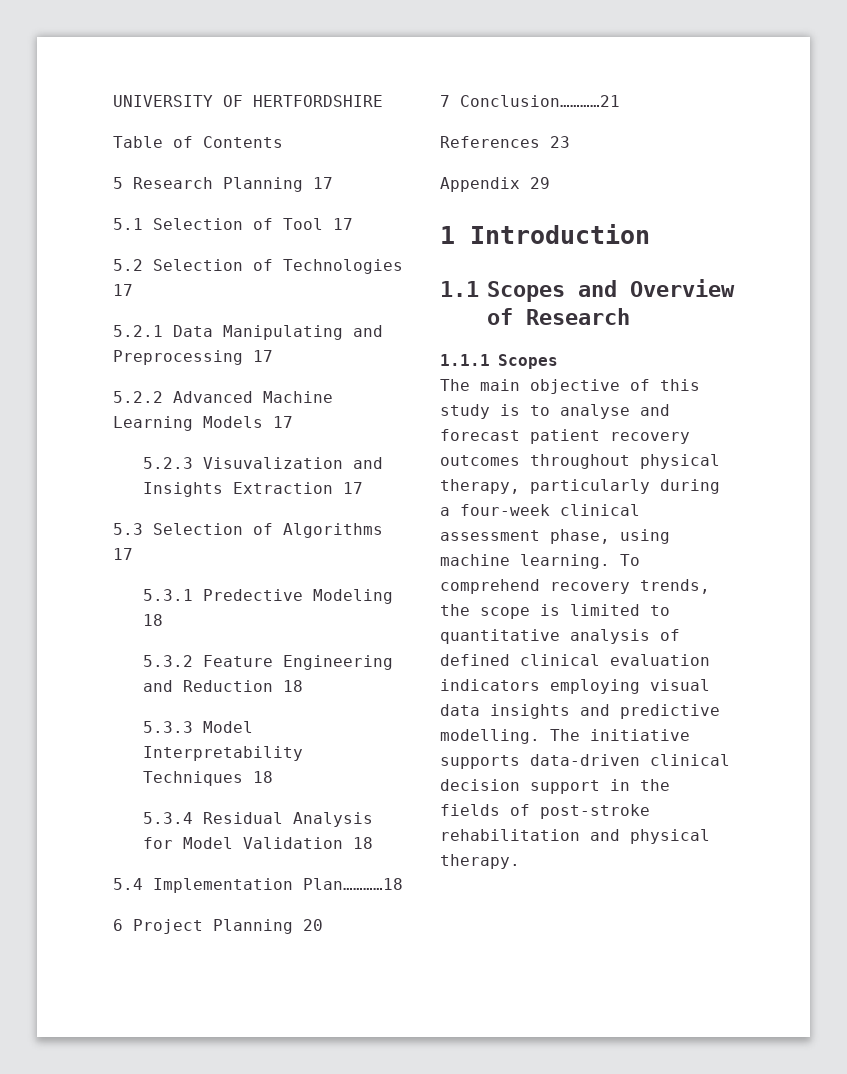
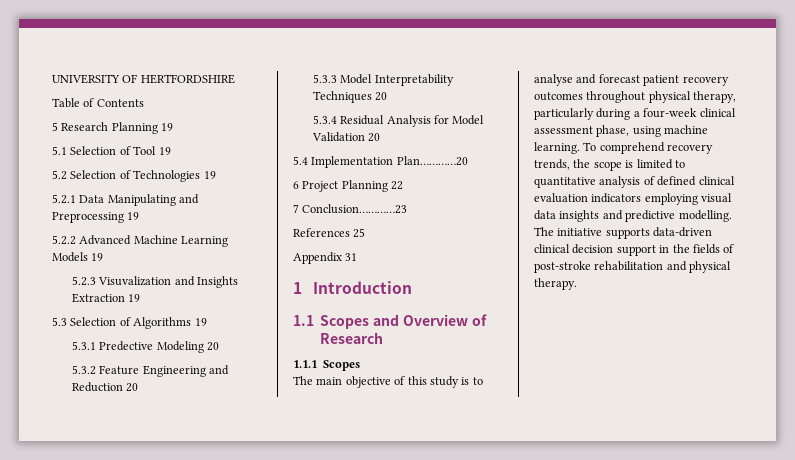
[313,177,333,189] 17 -> [161,123,174,131] 19
[333,218,353,230] 17 -> [158,147,171,155] 19
[113,284,133,296] 17 -> [203,171,216,179] 19
[253,350,273,362] 17 -> [127,212,140,220] 19
[273,416,293,428] 17 -> [91,253,104,261] 19
[343,482,364,494] 17 -> [128,294,141,302] 19
[113,548,133,560] 17 -> [194,318,207,326] 19
[143,614,164,626] 18 -> [207,342,220,351] 20
[283,680,304,692] 18 -> [126,383,139,392] 20
[253,771,274,783] 18 -> [375,92,388,101] 20
[353,837,374,849] 18 -> [368,133,381,142] 20
[303,878,403,890] Plan…………18 -> [396,156,468,166] Plan…………20
[303,919,323,931] 20 -> [391,181,404,190] 22
[460,95,620,107] Conclusion…………21 -> [302,204,408,214] Conclusion…………23
[550,136,570,148] 23 -> [353,228,366,238] 25
[530,177,550,189] 29 -> [345,253,358,261] 31

